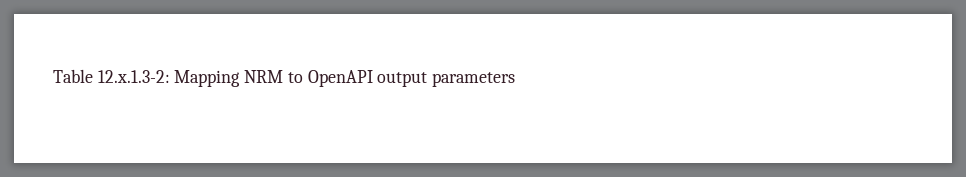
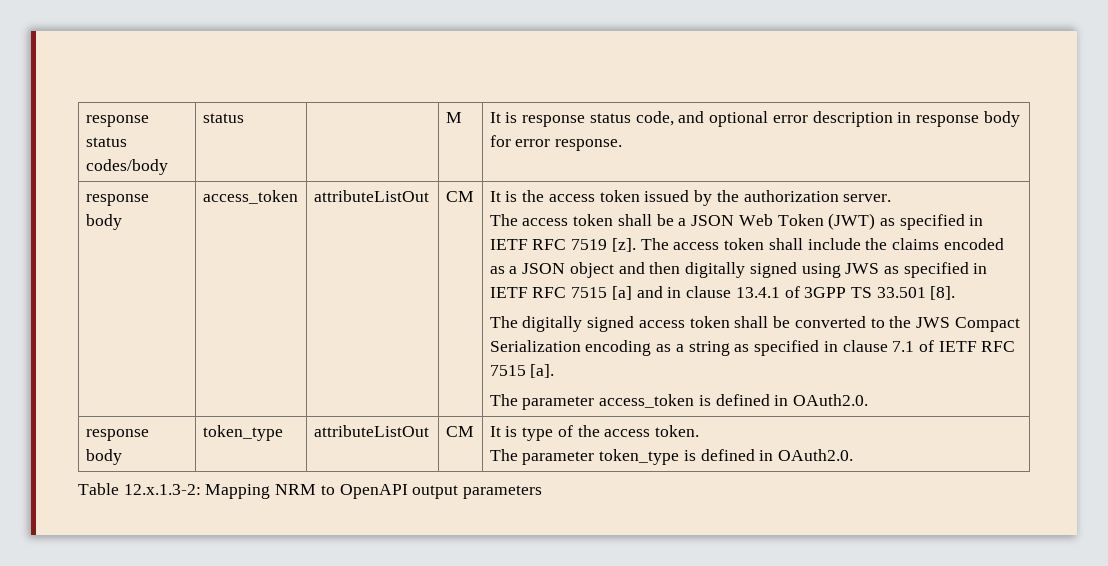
(53, 76) none -> [85,115,149,127] [85,137,127,147] [85,159,168,175] [202,113,244,123] [445,112,462,123] [489,111,1020,127] [489,135,623,151] [85,194,149,206] [85,214,122,230] [202,190,298,204] [313,190,429,202] [445,191,474,202] [489,190,892,206] [489,213,984,230] [489,238,1004,252] [489,262,988,278] [489,286,956,300] [489,316,1020,332] [489,340,1016,356] [489,364,555,378] [489,394,869,410] [85,429,149,441] [85,449,122,465] [202,425,283,441] [313,425,429,437] [445,426,474,437] [489,425,700,441] [489,449,854,465] response status codes/body | status | | M | It is response status code, and optional error description in response body for error response. // response body | access_token | attributeListOut | CM | It is the access token issued by the authorization server. // The access token shall be a JSON Web Token (JWT) as specified in IETF RFC 7519 [z]. The access token shall include the claims encoded as a JSON object and then digitally signed using JWS as specified in IETF RFC 7515 [a] and in clause 13.4.1 of 3GPP TS 33.501 [8]. // The digitally signed access token shall be converted to the JWS Compact Serialization encoding as a string as specified in clause 7.1 of IETF RFC 7515 [a]. // The parameter access_token is defined in OAuth2.0. // response body | token_type | attributeListOut | CM | It is type of the access token. // The parameter token_type is defined in OAuth2.0. //

